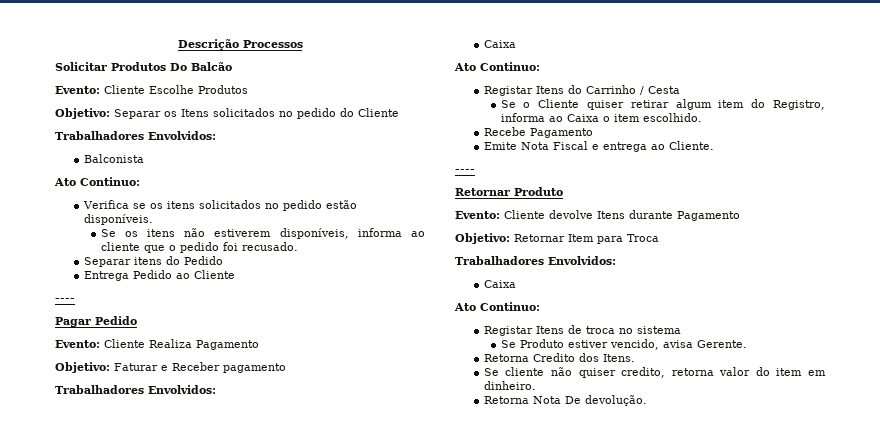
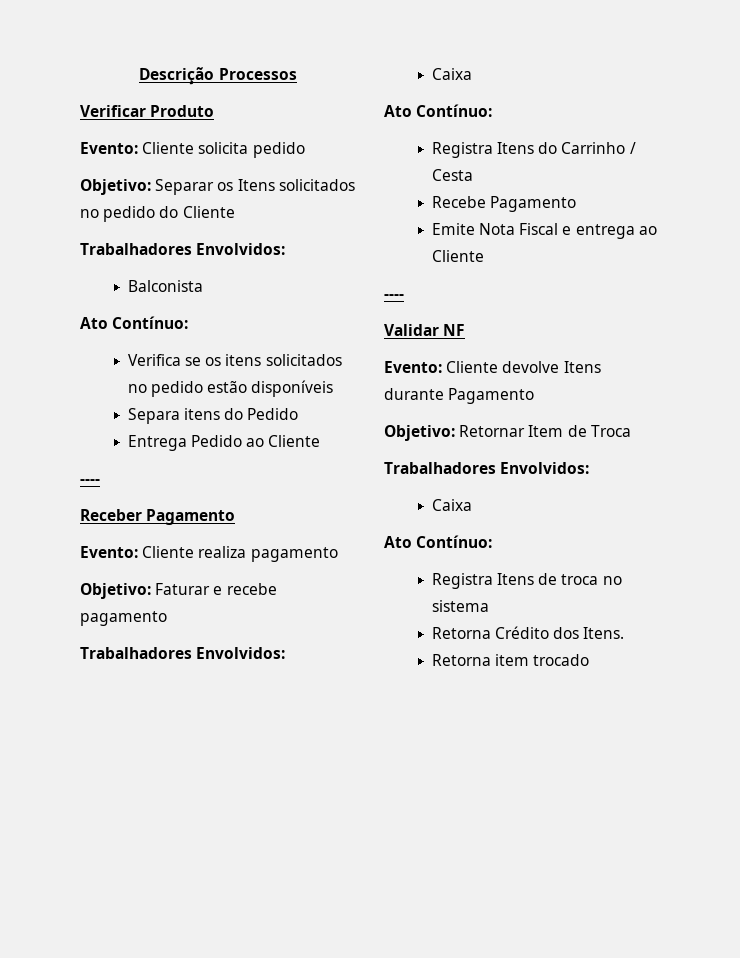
[55,62,232,71] [55,85,248,94] Solicitar Produtos Do Balcão // Evento: Cliente Escolhe Produtos -> [80,105,215,117] [80,142,305,158] Verificar Produto // Evento: Cliente solicita pedido
[80,177,140,186] Continuo: -> [112,316,189,329] Contínuo:
[83,214,153,225] [100,228,425,239] [100,242,298,253] [83,257,131,267] disponíveis. // Se os itens não estiverem disponíveis, informa ao cliente que o pedido foi recusado. // Separar -> [251,380,334,397] [127,408,180,424] disponíveis // Separa
[55,316,137,327] [55,339,259,350] Pagar Pedido // Evento: Cliente Realiza Pagamento -> [80,509,236,525] [80,546,338,562] Receber Pagamento // Evento: Cliente realiza pagamento
[172,362,220,371] Receber -> [226,583,277,595] recebe
[480,62,540,71] [483,86,533,96] Continuo: // Registar -> [416,104,493,117] [431,142,493,158] Contínuo: // Registra
[500,99,825,110] [500,113,702,122] // Se o Cliente quiser retirar algum item do Registro, informa ao Caixa o item escolhido. -> (473, 175) none
[668,141,714,150] [455,169,475,173] [455,187,563,196] Cliente. // ---- // Retornar Produto -> [431,250,484,262] [384,294,404,299] [384,324,466,336] Cliente // ---- // Validar NF
[597,236,623,244] para -> [567,425,587,437] de
[480,302,540,311] [483,326,533,336] Continuo: // Registar -> [416,535,493,548] [431,573,493,589] Contínuo: // Registra
[500,339,747,350] [483,353,575,362] // Se Produto estiver vencido, avisa Gerente. // Retorna Credito -> [431,626,549,639] // Retorna Crédito
[483,367,827,378] [483,381,536,390] [483,395,647,406] Se cliente não quiser credito, retorna valor do item em dinheiro. // Retorna Nota De devolução. -> [431,654,590,666] Retorna item trocado

